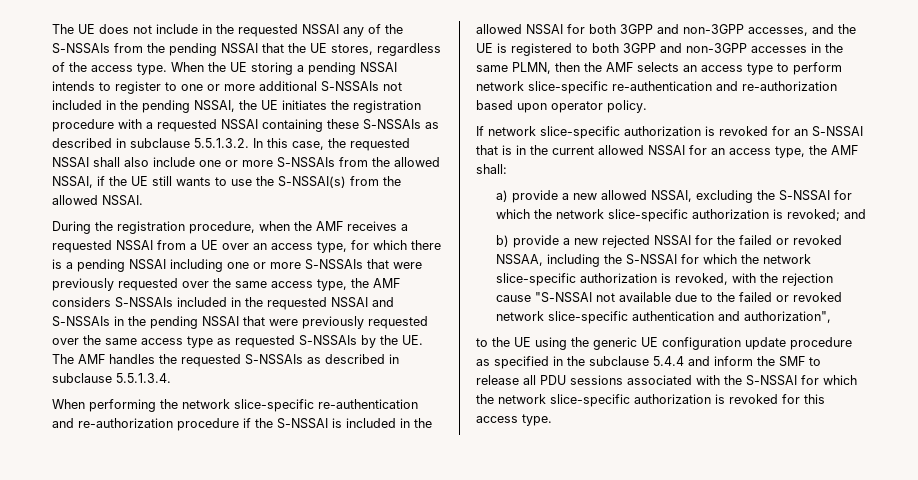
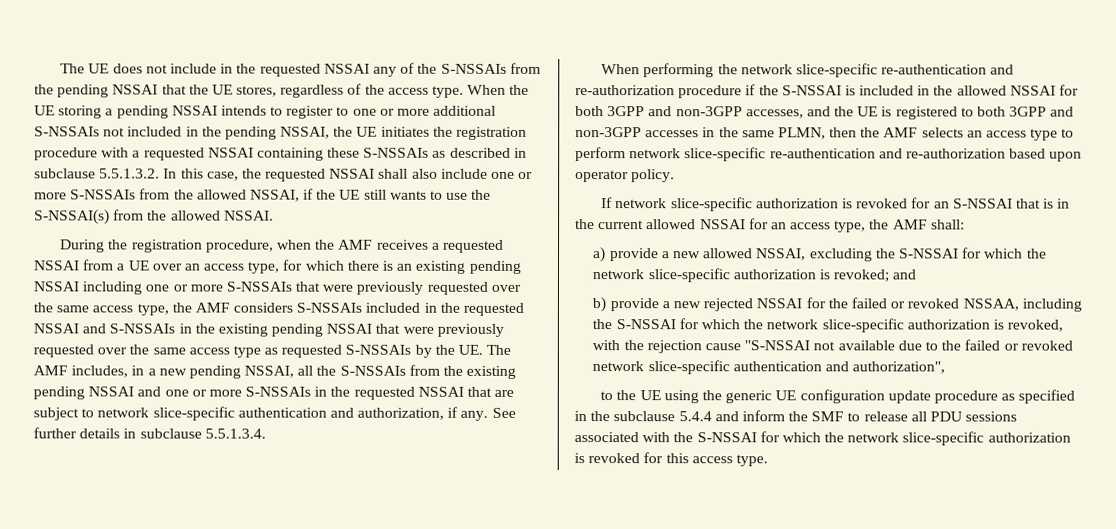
[66,262,73,269] a -> [396,260,467,274] an existing
(146, 321) none -> [217,323,268,337] existing
[109,354,385,367] handles the requested S-NSSAIs as described -> [71,364,517,379] [33,386,515,400] [33,406,516,421] [33,427,121,439] includes, in a new pending NSSAI, all the S-NSSAIs from the existing pending NSSAI and one or more S-NSSAIs in the requested NSSAI that are subject to network slice-specific authentication and authorization, if any. See further details

